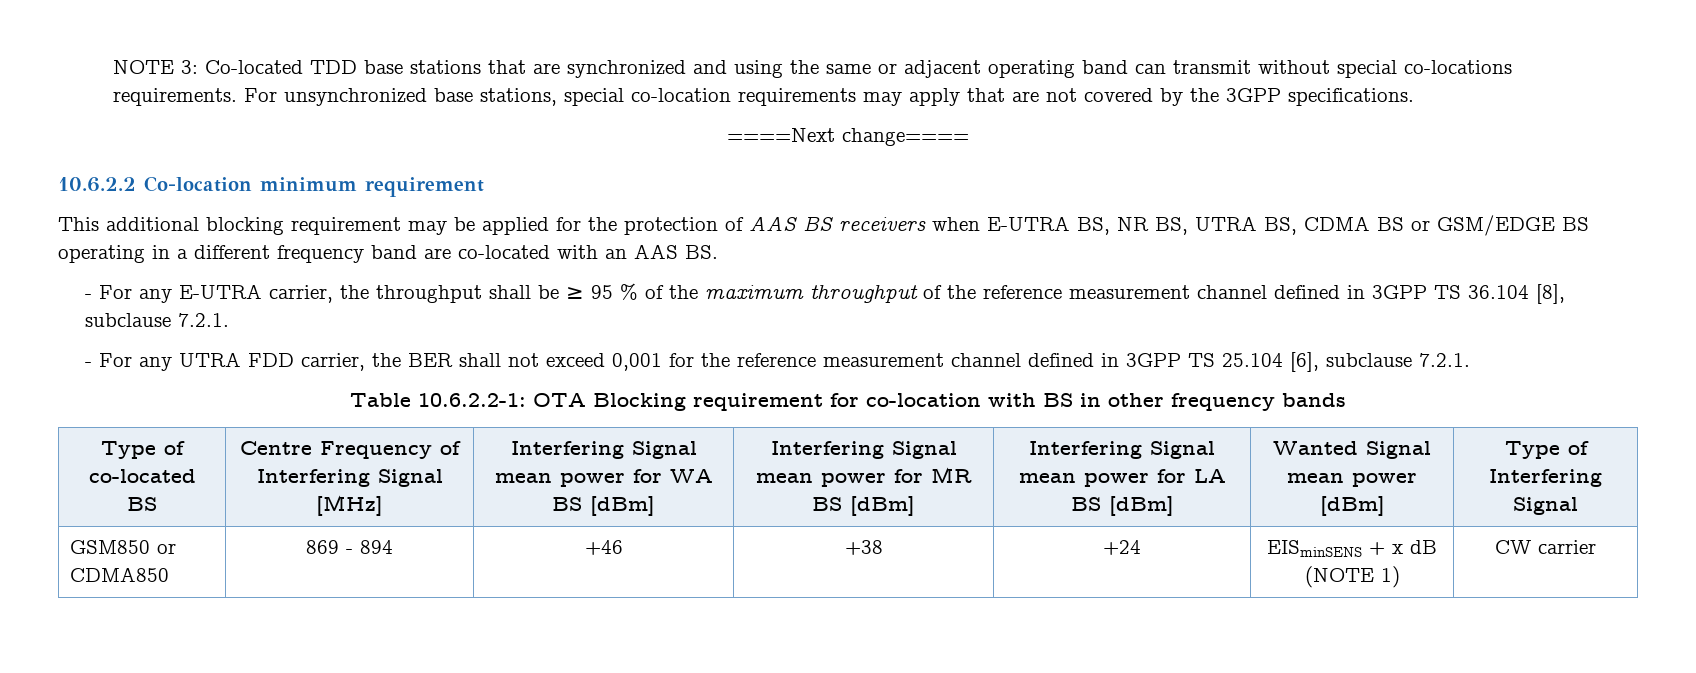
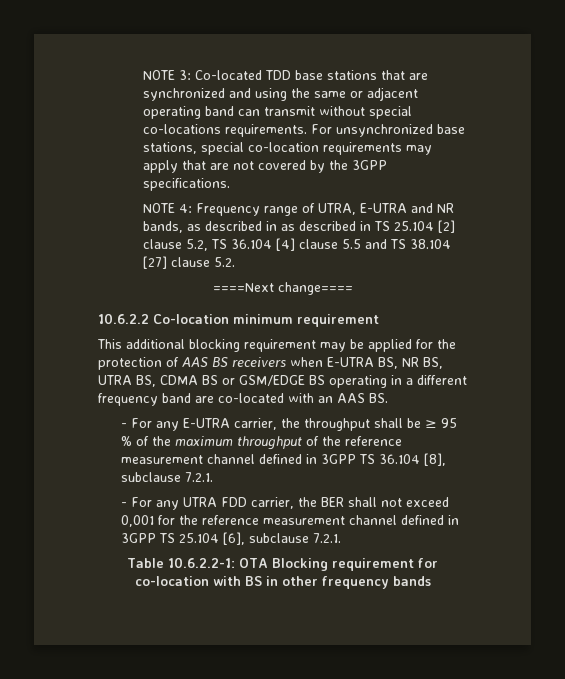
(1414, 97) none -> [143,203,455,216] [143,220,456,233] [143,238,452,251] [143,256,236,269] // NOTE 4: Frequency range of UTRA, E-UTRA and NR bands, as described in as described in TS 25.104 [2] clause 5.2, TS 36.104 [4] clause 5.5 and TS 38.104 [27] clause 5.2.
[101,441,185,459] [88,469,196,483] [127,497,157,511] [240,441,461,459] [256,469,443,487] [316,495,383,516] [510,441,697,459] [494,469,713,487] [552,496,655,516] [770,441,957,459] [755,467,972,487] [812,496,915,516] [1029,441,1215,459] [1018,469,1226,487] [1070,496,1174,516] [1273,441,1431,459] [1287,473,1417,487] [1319,496,1385,516] [1504,441,1589,459] [1489,469,1602,487] [1513,497,1578,515] [70,540,177,554] [70,567,170,582] [306,540,393,554] [584,540,623,555] [844,540,883,555] [1103,540,1141,555] [1267,540,1437,557] [1304,566,1400,588] [1495,540,1596,554] // Type of co-located BS | Centre Frequency of Interfering Signal [MHz] | Interfering Signal mean power for WA BS [dBm] | Interfering Signal mean power for MR BS [dBm] | Interfering Signal mean power for LA BS [dBm] | Wanted Signal mean power [dBm] | Type of Interfering Signal // GSM850 or CDMA850 | 869 - 894 | +46 | +38 | +24 | EISminSENS + x dB (NOTE 1) | CW carrier -> (431, 581) none

